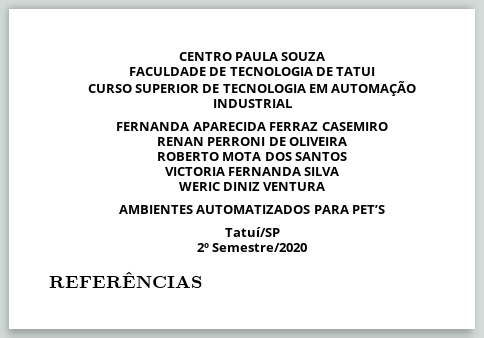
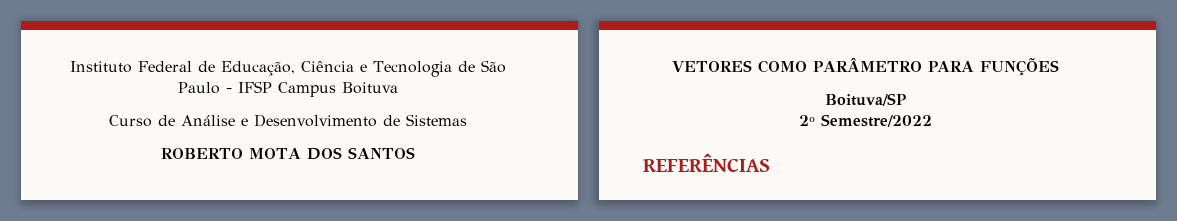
[178,52,326,61] [128,67,376,76] [87,81,417,96] [212,99,292,108] [116,122,388,131] [156,137,348,146] [156,152,348,161] [164,167,340,176] [178,182,326,191] [118,205,386,214] [224,227,280,237] CENTRO PAULA SOUZA // FACULDADE DE TECNOLOGIA DE TATUI // CURSO SUPERIOR DE TECNOLOGIA EM AUTOMAÇÃO INDUSTRIAL // FERNANDA APARECIDA FERRAZ CASEMIRO // RENAN PERRONI DE OLIVEIRA // ROBERTO MOTA DOS SANTOS // VICTORIA FERNANDA SILVA // WERIC DINIZ VENTURA // AMBIENTES AUTOMATIZADOS PARA PET’S // Tatuí/SP -> [69,60,506,77] [177,81,398,97] [108,114,467,127] [160,147,415,160] [671,58,1060,75] [825,93,906,106] Instituto Federal de Educação, Ciência e Tecnologia de São Paulo - IFSP Campus Boituva // Curso de Análise e Desenvolvimento de Sistemas // ROBERTO MOTA DOS SANTOS // VETORES COMO PARÂMETRO PARA FUNÇÕES // Boituva/SP
[212,243,308,252] Semestre/2020 -> [821,114,932,127] Semestre/2022

